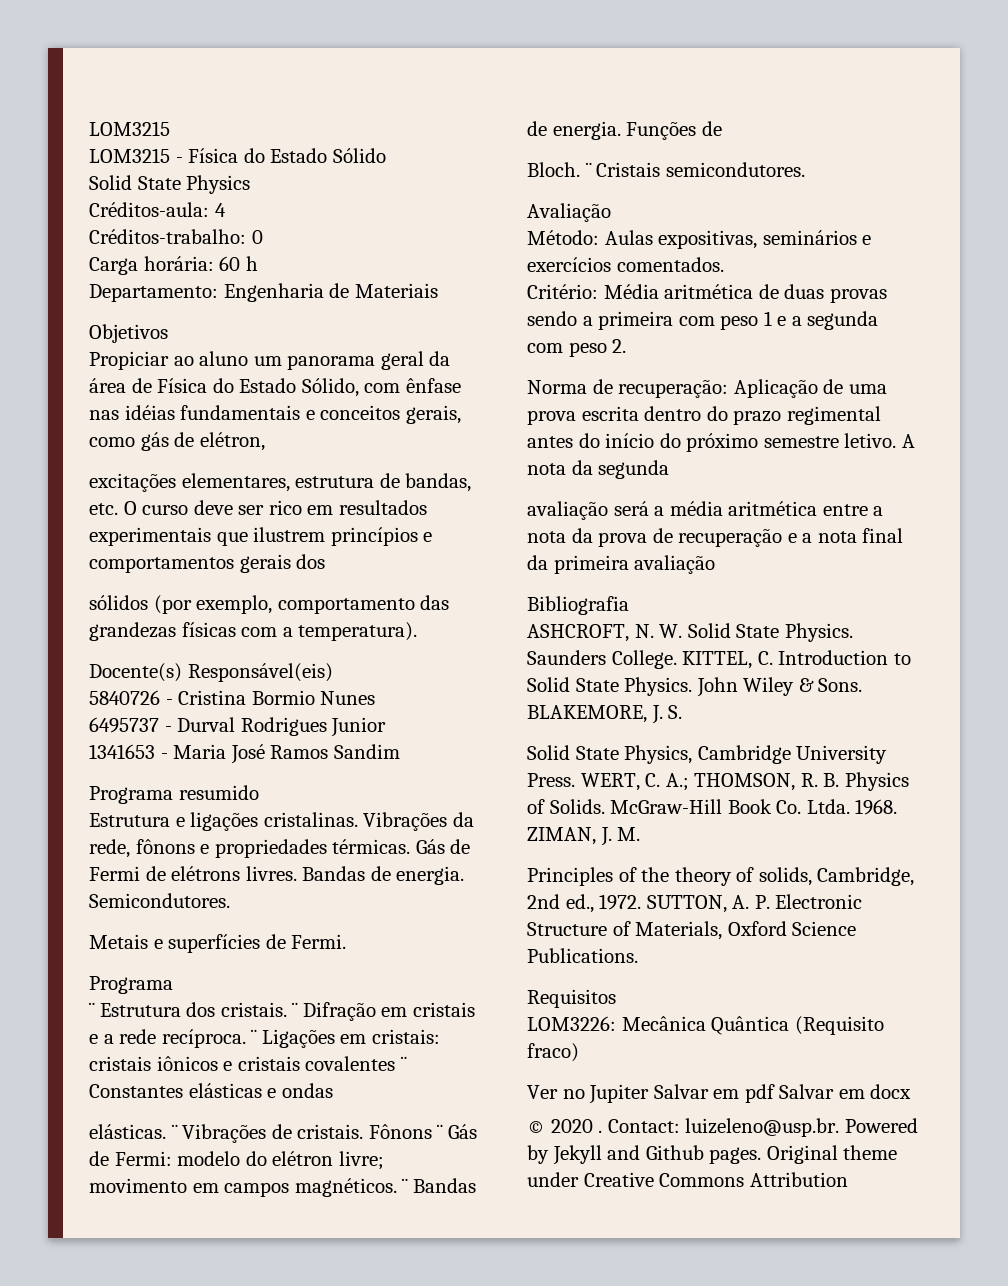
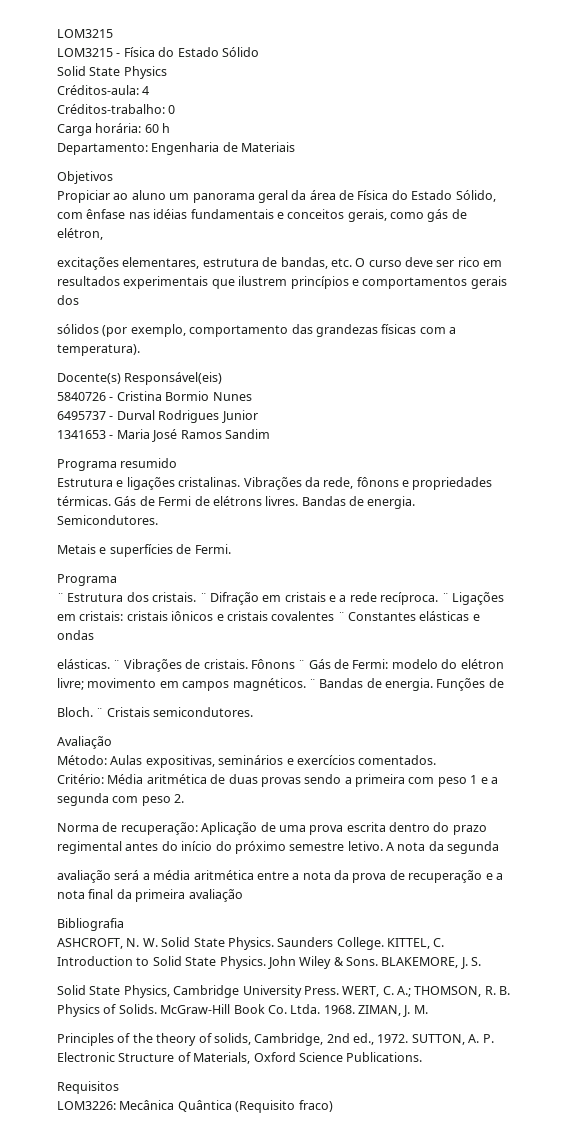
[527,1084,912,1104] [527,1118,918,1137] [527,1145,898,1165] [527,1172,848,1187] // Ver no Jupiter Salvar em pdf Salvar em docx // © 2020 . Contact: luizeleno@usp.br. Powered by Jekyll and Github pages. Original theme under Creative Commons Attribution -> (333, 1106) none

